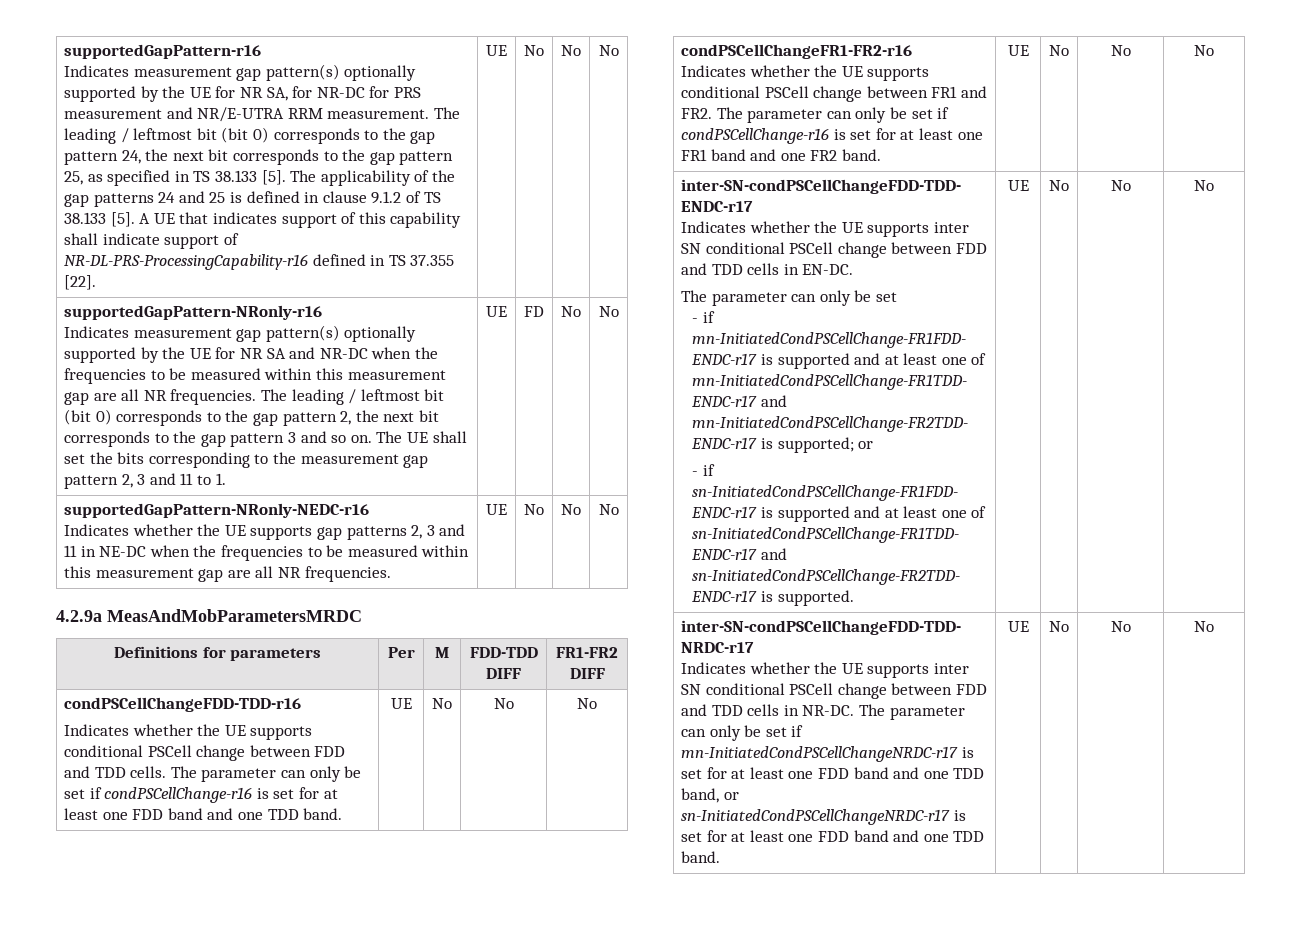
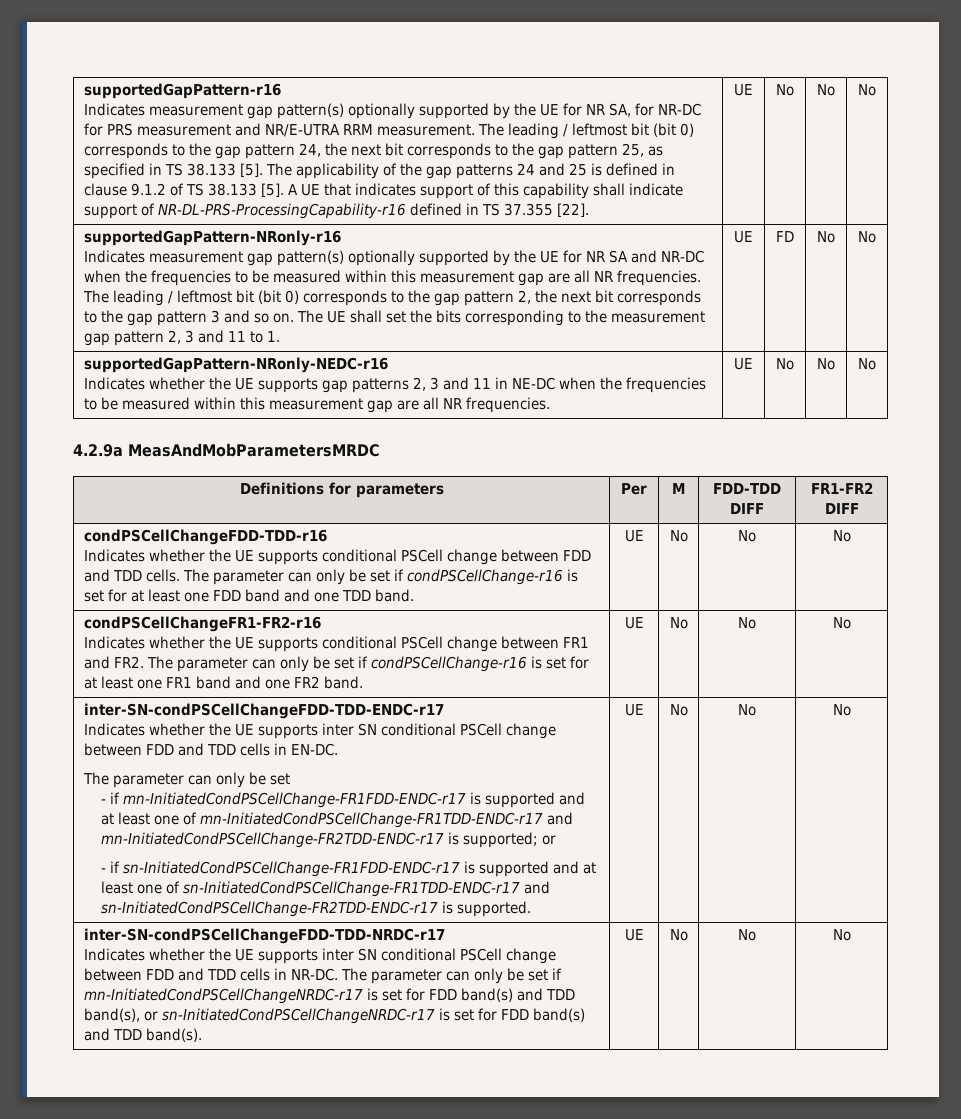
[731,767,985,779] [681,788,720,803] at least one FDD band and one TDD band, -> [428,988,575,1002] [83,1008,140,1022] FDD band(s) and TDD band(s),
[731,830,985,842] [681,851,721,863] at least one FDD band and one TDD band. -> [500,1008,585,1022] [83,1028,202,1042] FDD band(s) and TDD band(s).

